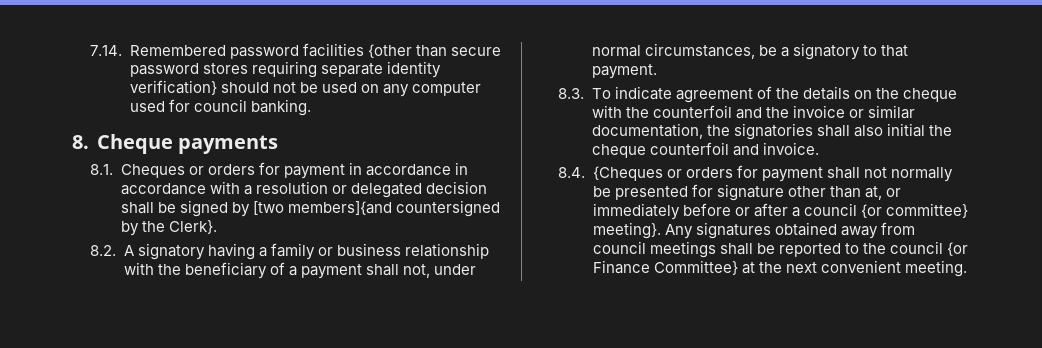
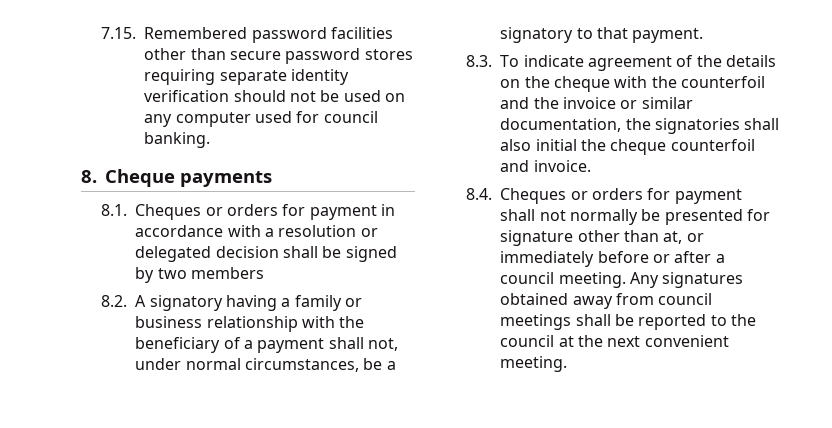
[90,45,123,56] 7.14. -> [101,27,137,39] 7.15.
[367,44,412,58] {other -> [144,48,187,60] other
[129,80,217,95] verification} -> [144,90,230,102] verification
[455,162,469,175] [120,183,206,195] in accordance -> (224, 231) none
[252,200,501,217] [120,220,217,236] [two members]{and countersigned by the Clerk}. -> [157,267,265,279] two members
[592,166,663,181] {Cheques -> [500,188,567,204] Cheques
[861,203,969,218] [592,222,661,239] {or committee} meeting}. -> [558,272,626,288] meeting.
[947,242,969,256] [592,260,738,275] {or Finance Committee} -> (555, 341) none

